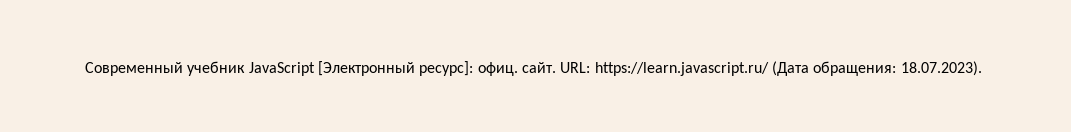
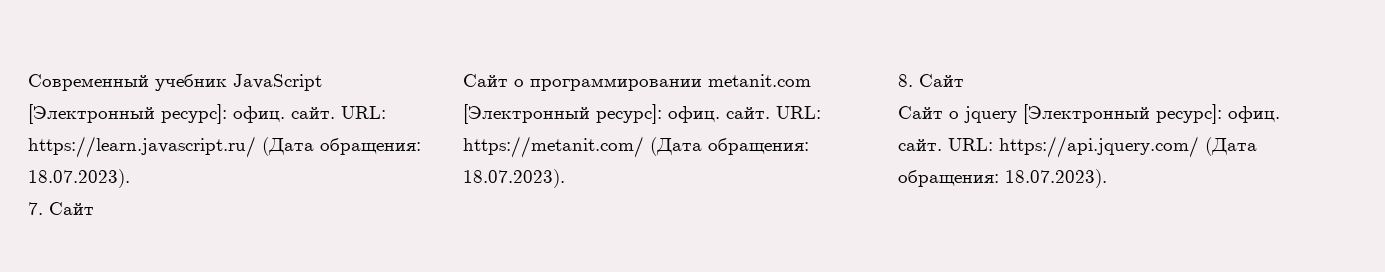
(982, 68) none -> [28,202,94,215] [463,74,811,91] [463,104,821,124] [463,136,809,158] [463,169,565,188] [898,74,964,87] [898,104,1280,124] [898,136,1257,158] [898,169,1107,188] // 7. Сайт // Сайт о программировании metanit.com [Электронный ресурс]: офиц. сайт. URL: https://metanit.com/ (Дата обращения: 18.07.2023). // 8. Сайт // Сайт о jquery [Электронный ресурс]: офиц. сайт. URL: https://api.jquery.com/ (Дата обращения: 18.07.2023).

